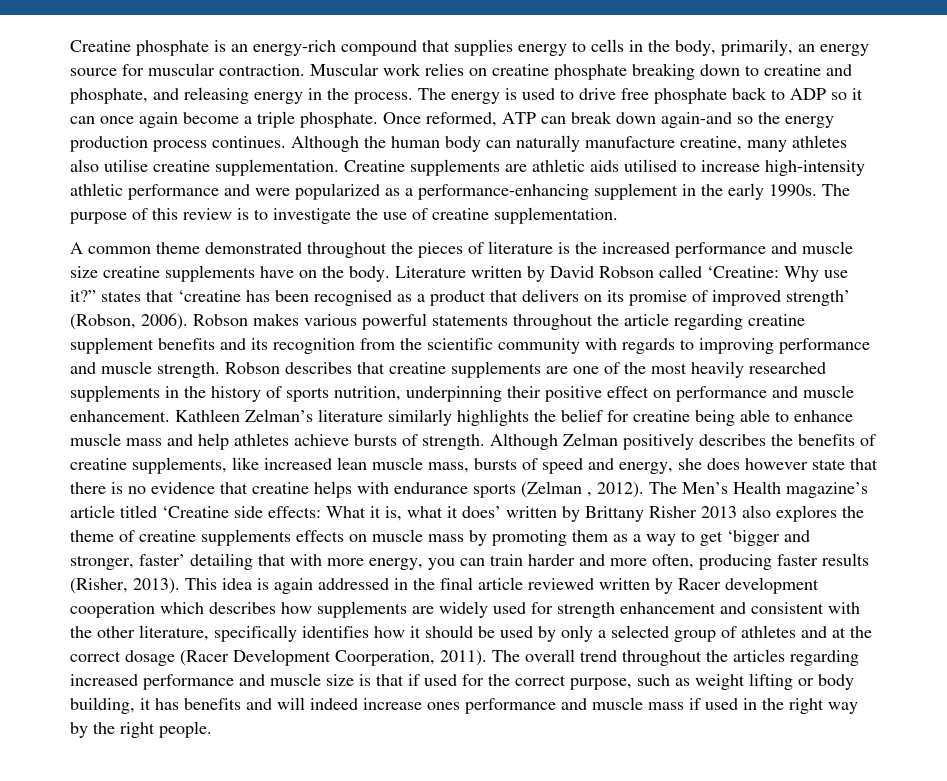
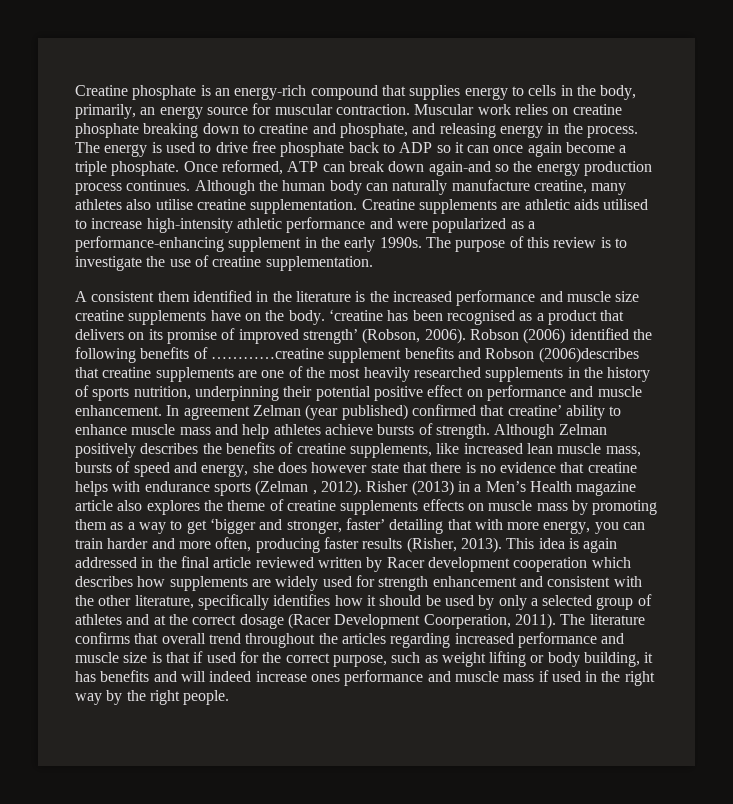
[88,242,484,258] common theme demonstrated throughout the pieces of -> [91,290,292,302] consistent them identified in the
[395,265,848,282] [70,290,174,302] Literature written by David Robson called ‘Creatine: Why use it?” states that -> (325, 317) none
[253,313,805,330] [70,337,870,354] [70,361,352,378] makes various powerful statements throughout the article regarding creatine supplement benefits and its recognition from the scientific community with regards to improving performance and muscle strength. Robson describes -> [523,328,652,344] [75,347,639,363] (2006) identified the following benefits of …………creatine supplement benefits and Robson (2006)describes
(541, 392) none -> [315,386,371,401] potential
[175,409,770,426] Kathleen Zelman’s literature similarly highlights the belief for creatine being able -> [166,404,605,420] In agreement Zelman (year published) confirmed that creatine’ ability
[649,481,868,498] [70,505,737,522] The Men’s Health magazine’s article titled ‘Creatine side effects: What it is, what it does’ written by Brittany Risher 2013 -> [366,480,637,496] [75,500,113,511] Risher (2013) in a Men’s Health magazine article
(520, 656) none -> [589,614,645,625] [75,632,159,644] literature confirms that

